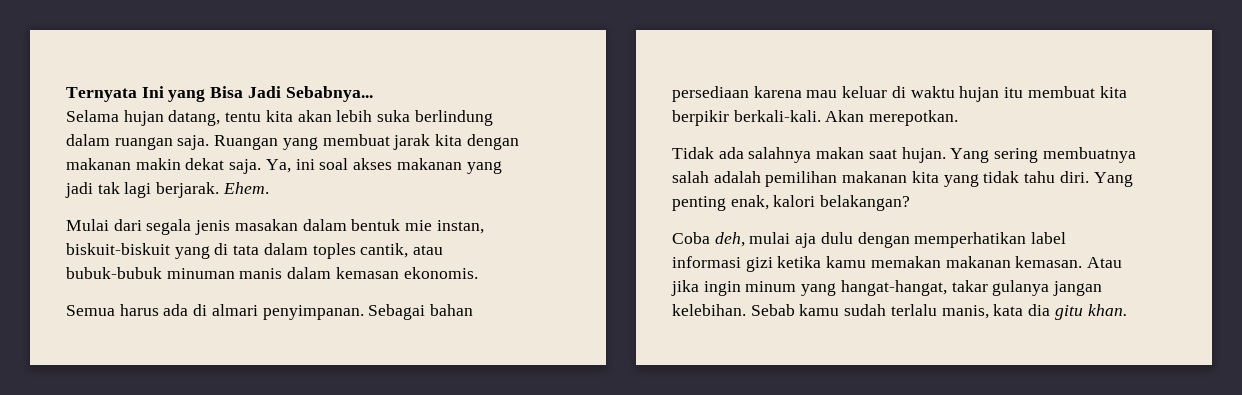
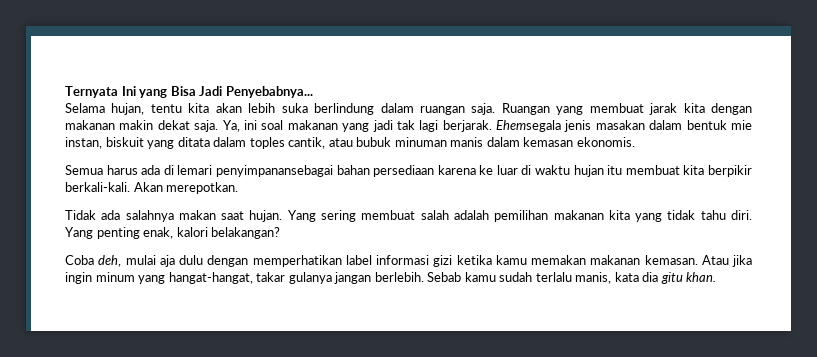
[285,86,373,102] Sebabnya... -> [225,86,313,98] Penyebabnya...
[123,110,221,126] hujan datang, -> [111,103,145,115] hujan,
[353,158,393,170] akses -> (284, 125) none
[222,182,269,194] [66,219,192,235] Ehem. // Mulai dari segala -> [496,120,562,132] Ehemsegala
[66,243,260,259] biskuit-biskuit yang di tata -> [105,137,210,149] biskuit yang ditata
[66,267,162,279] bubuk-bubuk -> [356,137,392,147] bubuk
[211,304,426,320] almari penyimpanan. Sebagai -> [177,165,333,177] lemari penyimpanansebagai
[806,86,888,98] mau keluar -> [479,165,518,175] ke luar
[1042,147,1136,163] membuatnya -> [361,210,416,220] membuat
[672,304,746,316] kelebihan. -> [374,272,424,282] berlebih.

